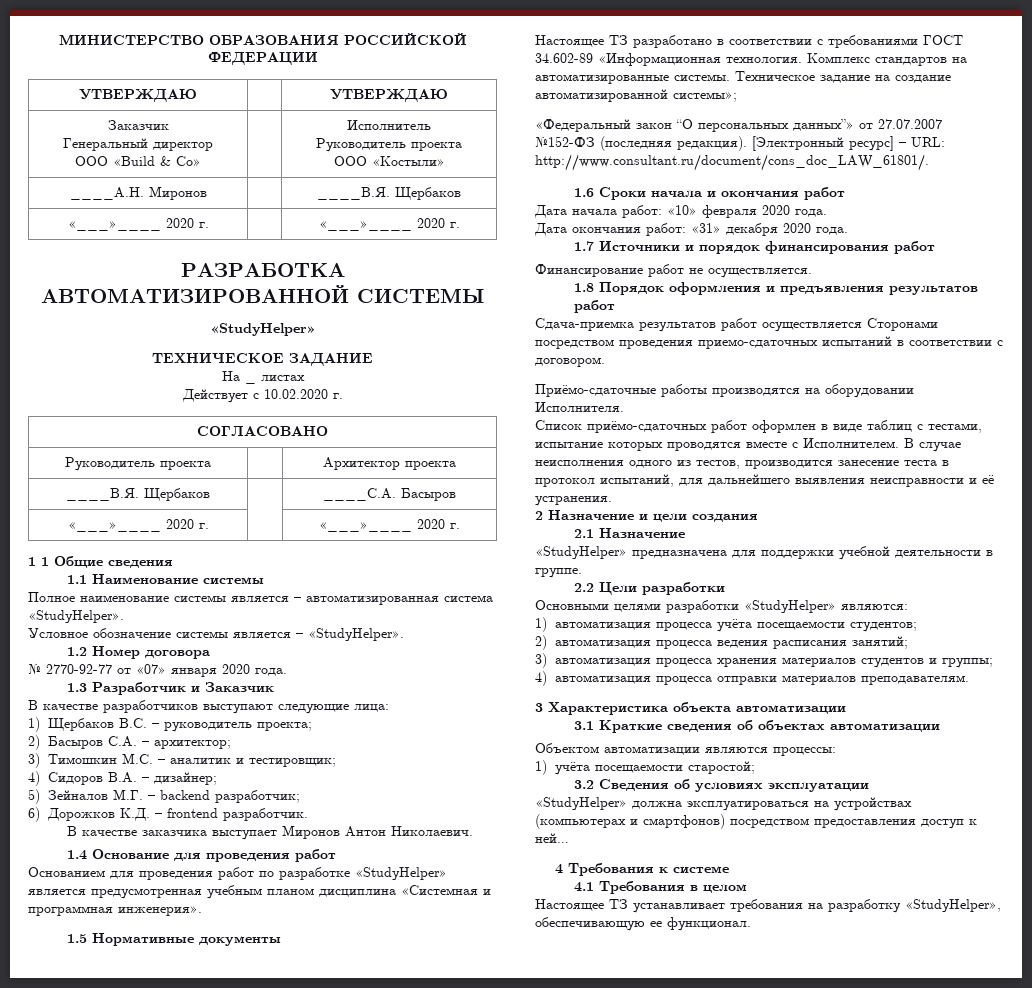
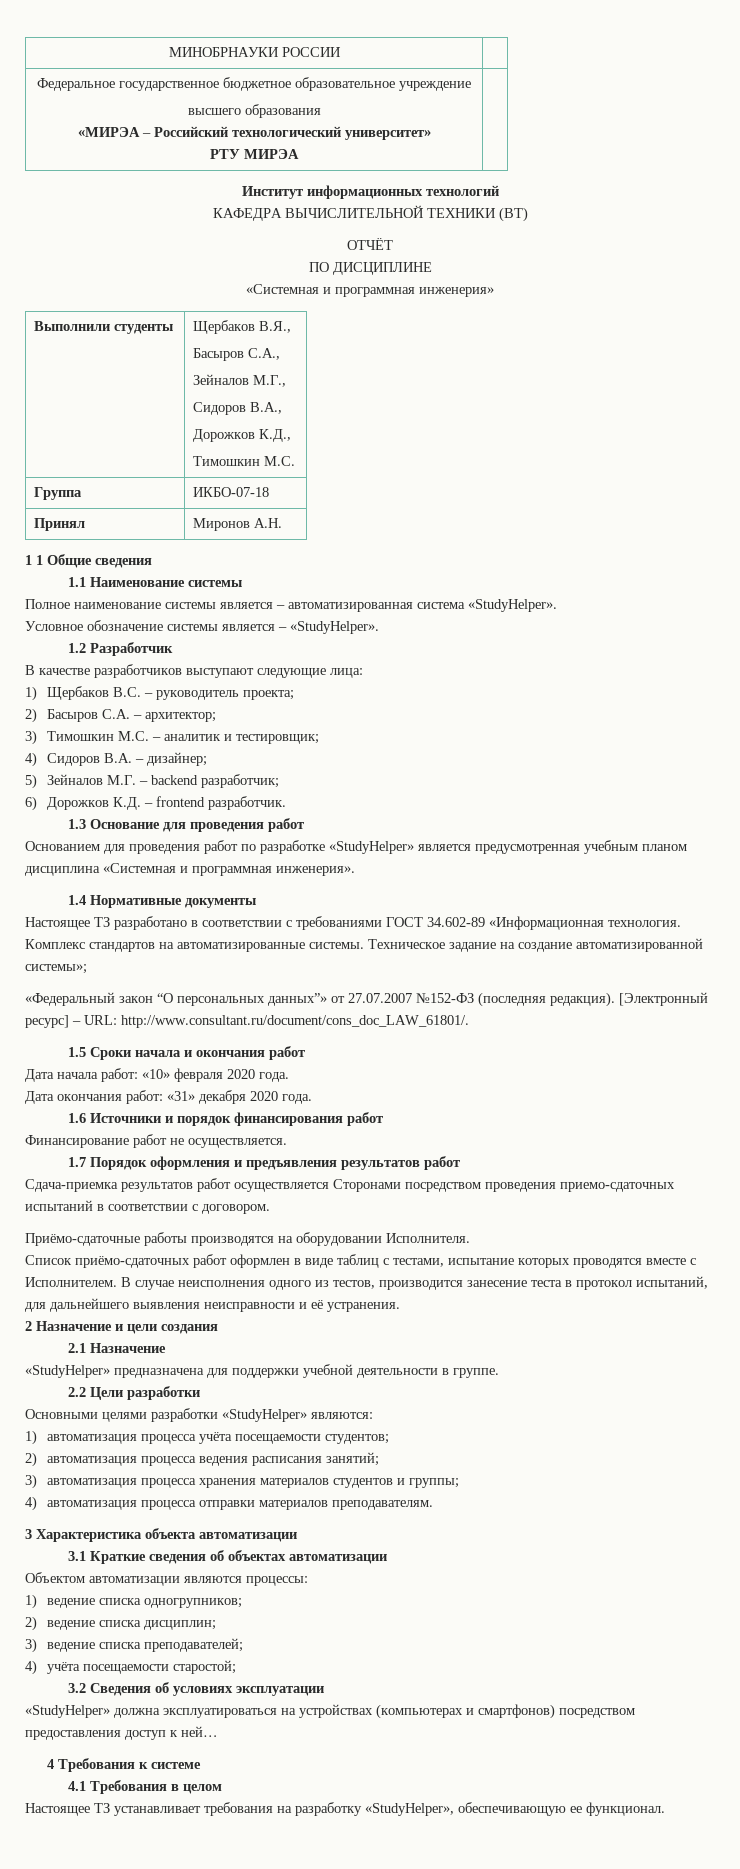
[58,33,467,46] [207,51,318,65] [79,88,197,102] [330,88,448,102] [107,120,169,130] [63,138,213,151] [75,156,201,166] [347,120,431,131] [316,138,462,152] [333,156,445,166] [69,186,207,200] [317,187,461,200] [67,218,209,231] [318,218,460,231] [180,263,345,278] [40,285,485,304] [209,323,316,336] [152,352,373,366] [221,371,240,381] [244,381,256,384] [260,375,305,381] [181,389,343,403] [197,425,328,437] [65,457,211,471] [323,457,456,470] [66,488,210,501] [323,488,456,501] [67,519,209,532] [319,519,460,532] МИНИСТЕРСТВО ОБРАЗОВАНИЯ РОССИЙСКОЙ ФЕДЕРАЦИИ // УТВЕРЖДАЮ | | УТВЕРЖДАЮ // Заказчик // Генеральный директор // ООО «Build & Co» | | Исполнитель // Руководитель проекта // OOO «Костыли» // ____А.Н. Миронов | | ____В.Я. Щербаков // «___»____ 2020 г. | | «___»____ 2020 г. // РАЗРАБОТКА АВТОМАТИЗИРОВАННОЙ СИСТЕМЫ // «StudyHelper» // ТЕХНИЧЕСКОЕ ЗАДАНИЕ // На _ листах // Действует с 10.02.2020 г. // СОГЛАСОВАНО // Руководитель проекта | | Архитектор проекта // ____В.Я. Щербаков | | ____С.А. Басыров // «___»____ 2020 г. | | «___»____ 2020 г. -> [168,47,341,57] [36,77,471,91] [187,104,321,118] [77,126,431,140] [210,149,299,159] [241,185,499,199] [212,205,528,222] [347,238,393,250] [308,262,432,275] [246,284,494,297] [34,321,174,334] [193,320,292,334] [193,348,281,361] [193,374,287,387] [193,402,283,415] [193,429,292,442] [193,456,296,466] [34,487,83,500] [193,487,270,497] [34,518,86,531] [193,518,283,531] МИНОБРНАУКИ РОССИИ | // Федеральное государственное бюджетное образовательное учреждение // высшего образования // «МИРЭА – Российский технологический университет» // РТУ МИРЭА | // Институт информационных технологий // КАФЕДРА ВЫЧИСЛИТЕЛЬНОЙ ТЕХНИКИ (ВТ) // ОТЧЁТ // ПО ДИСЦИПЛИНЕ // «Системная и программная инженерия» // Выполнили студенты | Щербаков В.Я., // Басыров С.А., // Зейналов М.Г., // Сидоров В.А., // Дорожков К.Д., // Тимошкин М.С. // Группа | ИКБО-07-18 // Принял | Миронов А.Н.
[92,645,211,659] [28,663,287,677] [67,683,88,692] Номер договора // № 2770-92-77 от «07» января 2020 года. // 1.3 -> (87, 648) none
[191,682,275,692] и Заказчик -> (174, 649) none
[67,825,474,840] [67,850,88,860] В качестве заказчика выступает Миронов Антон Николаевич. // 1.4 -> [68,819,87,829] 1.3
[67,934,88,943] 1.5 -> [68,895,87,905] 1.4
[574,188,595,197] 1.6 -> [68,1047,87,1057] 1.5
[574,241,595,251] 1.7 -> [68,1113,87,1123] 1.6
[574,283,595,292] 1.8 -> [68,1157,87,1167] 1.7
(547, 767) none -> [46,1598,242,1608] [25,1616,216,1631] [25,1638,243,1653] [25,1660,37,1675] ведение списка одногрупников; // 2) ведение списка дисциплин; // 3) ведение списка преподавателей; // 4)

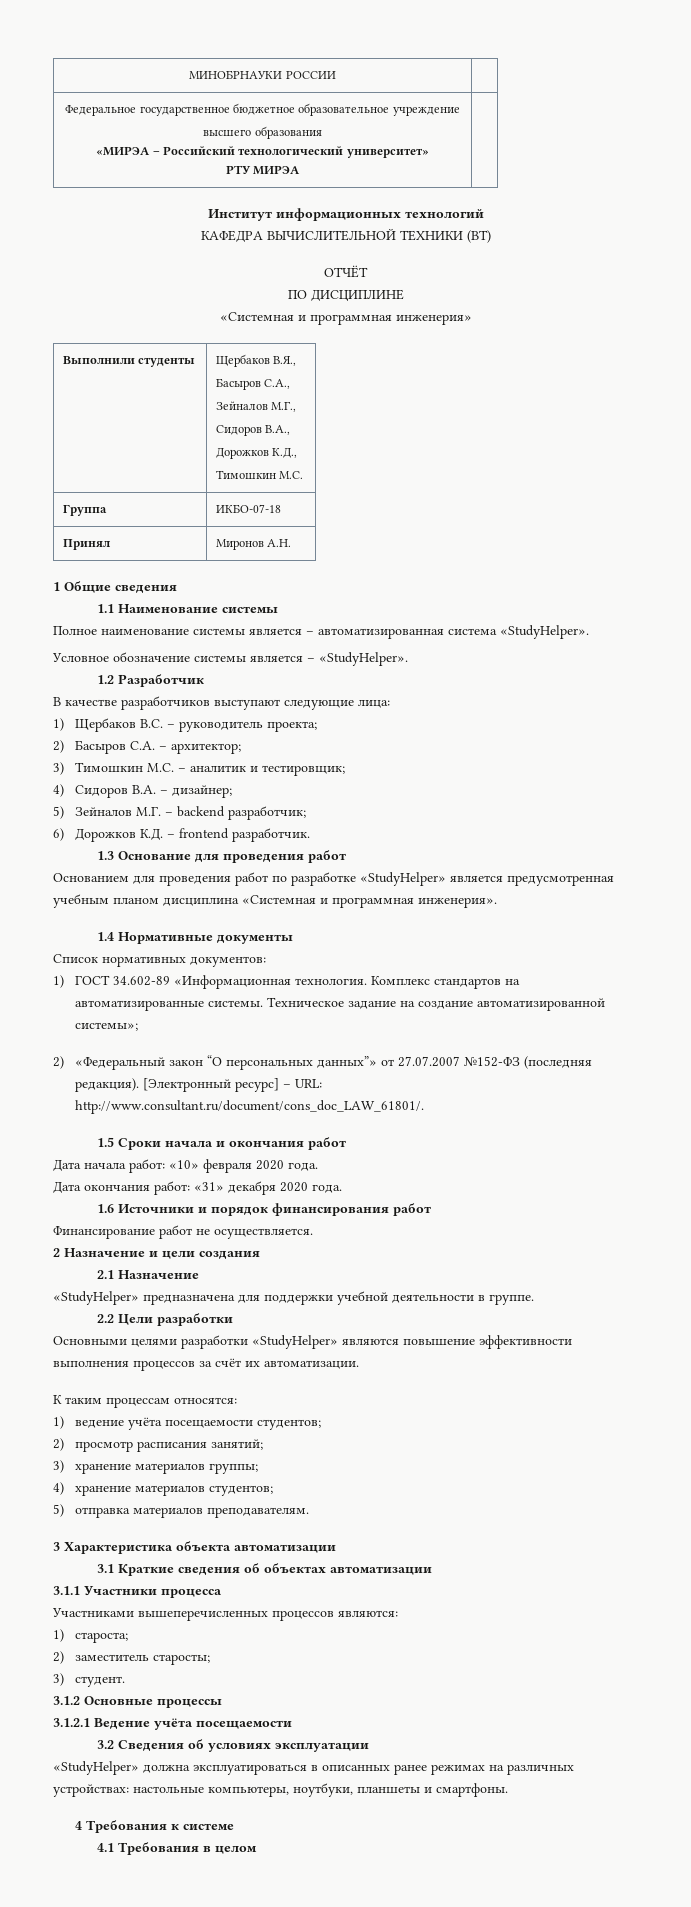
[36,555,43,565] 1 -> (60, 586) none
[25,916,382,930] Настоящее ТЗ разработано в соответствии с требованиями -> [53,954,266,967] [53,975,64,988] Список нормативных документов: // 1)
(87, 969) none -> [53,1056,64,1069] 2)
[68,1156,461,1170] [25,1178,675,1192] [25,1200,270,1214] [25,1232,470,1246] [25,1254,696,1268] [25,1276,708,1290] [25,1298,400,1312] // 1.7 Порядок оформления и предъявления результатов работ // Сдача-приемка результатов работ осуществляется Сторонами посредством проведения приемо-сдаточных испытаний в соответствии с договором. // Приёмо-сдаточные работы производятся на оборудовании Исполнителя. // Список приёмо-сдаточных работ оформлен в виде таблиц с тестами, испытание которых проводятся вместе с Исполнителем. В случае неисполнения одного из тестов, производится занесение теста в протокол испытаний, для дальнейшего выявления неисправности и её устранения. -> (313, 1233) none
[311,1412,373,1419] [25,1430,196,1445] являются: // 1) автоматизация процесса -> [342,1335,572,1349] [53,1358,359,1371] [53,1395,237,1408] [53,1416,125,1429] являются повышение эффективности выполнения процессов за счёт их автоматизации. // К таким процессам относятся: // 1) ведение
[46,1456,248,1466] автоматизация процесса ведения -> [75,1441,134,1452] просмотр
[46,1478,459,1488] [25,1496,255,1511] автоматизация процесса хранения материалов студентов и группы; // 4) автоматизация процесса отправки -> [75,1463,259,1474] [53,1482,274,1496] [53,1504,131,1518] хранение материалов группы; // 4) хранение материалов студентов; // 5) отправка
[25,1572,308,1586] [25,1594,242,1609] [25,1616,216,1631] [25,1638,243,1653] [25,1660,236,1675] Объектом автоматизации являются процессы: // 1) ведение списка одногрупников; // 2) ведение списка дисциплин; // 3) ведение списка преподавателей; // 4) учёта посещаемости старостой; -> [53,1586,222,1598] [52,1608,398,1621] [53,1629,129,1643] [53,1651,211,1665] [53,1673,126,1687] [53,1696,222,1708] [53,1718,292,1730] 3.1.1 Участники процесса // Участниками вышеперечисленных процессов являются: // 1) староста; // 2) заместитель старосты; // 3) студент. // 3.1.2 Основные процессы // 3.1.2.1 Ведение учёта посещаемости
[281,1704,635,1719] [25,1726,218,1740] на устройствах (компьютерах и смартфонов) посредством предоставления доступ к ней… -> [311,1764,574,1775] [53,1783,508,1797] в описанных ранее режимах на различных устройствах: настольные компьютеры, ноутбуки, планшеты и смартфоны.
[25,1802,665,1816] // Настоящее ТЗ устанавливает требования на разработку «StudyHelper», обеспечивающую ее функционал. -> (258, 1850) none

